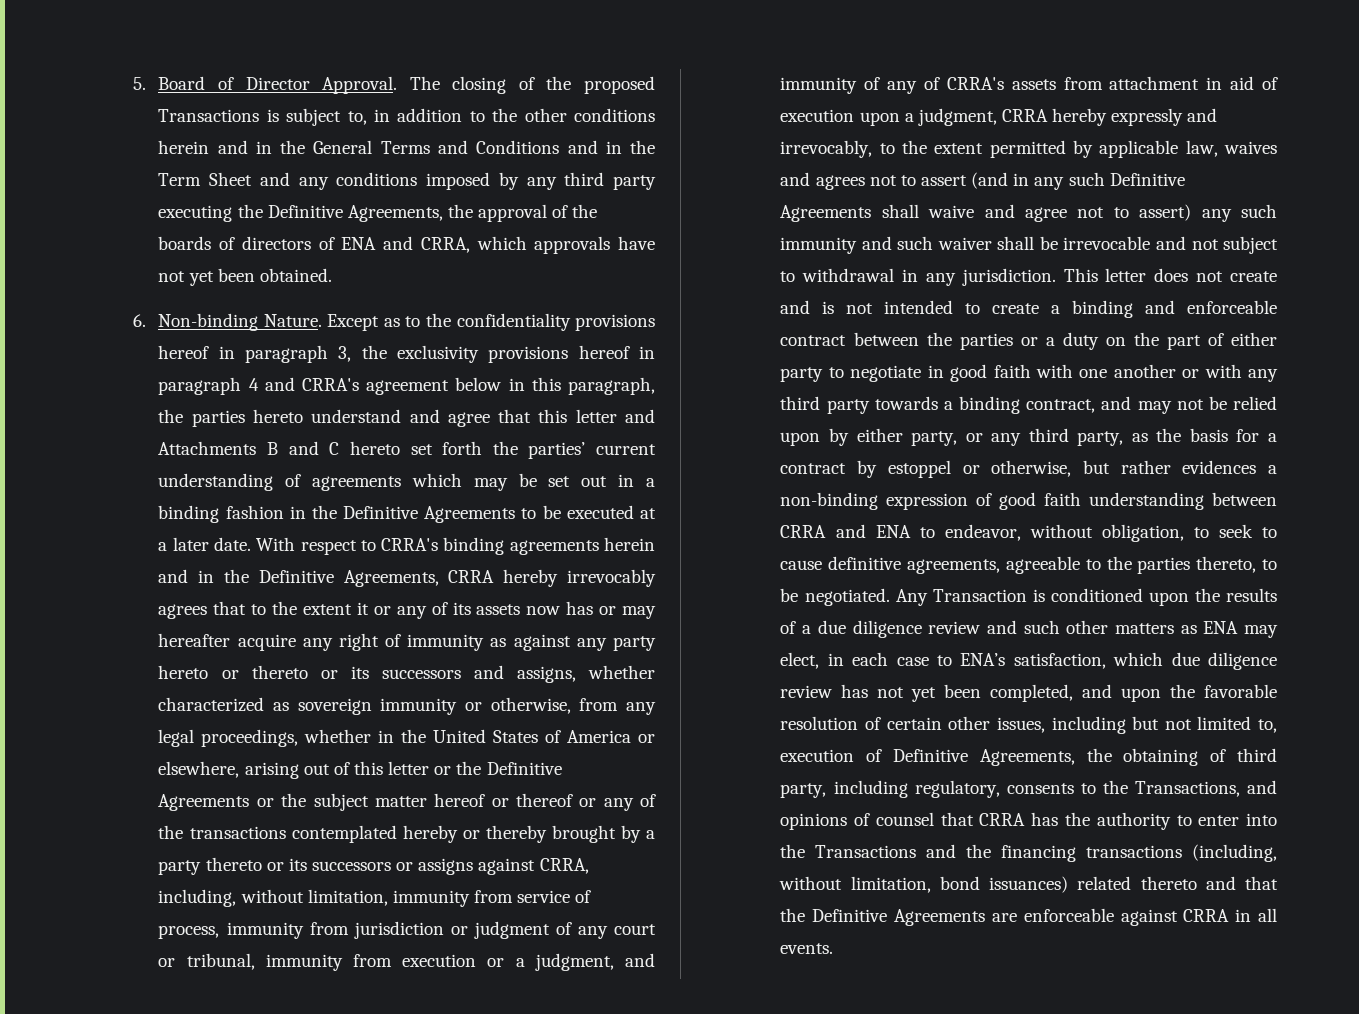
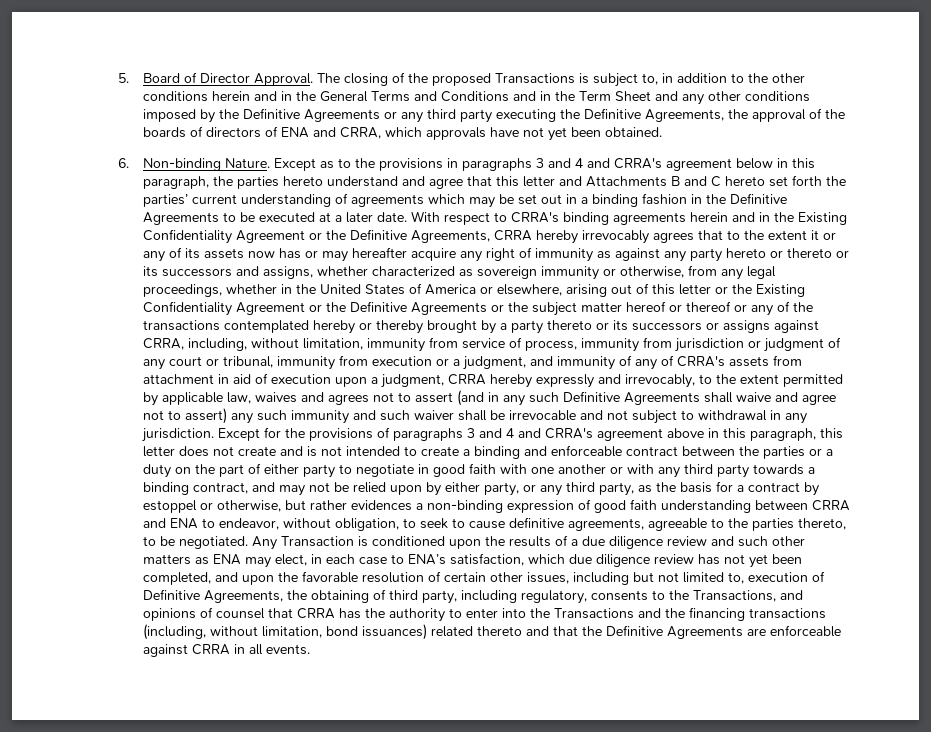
(329, 183) none -> [707,91,741,101] other
(519, 181) none -> [218,108,397,122] the Definitive Agreements or
[456,313,655,331] [158,345,655,363] [158,377,242,395] confidentiality provisions hereof in paragraph 3, the exclusivity provisions hereof in paragraph -> [378,158,571,171] provisions in paragraphs 3 and
(250, 576) none -> [797,212,847,225] [142,229,346,244] Existing Confidentiality Agreement or the
(482, 768) none -> [755,284,805,297] [142,301,346,316] Existing Confidentiality Agreement or the
[1063,268,1098,282] This -> [217,427,843,441] Except for the provisions of paragraphs 3 and 4 and CRRA's agreement above in this paragraph, this

